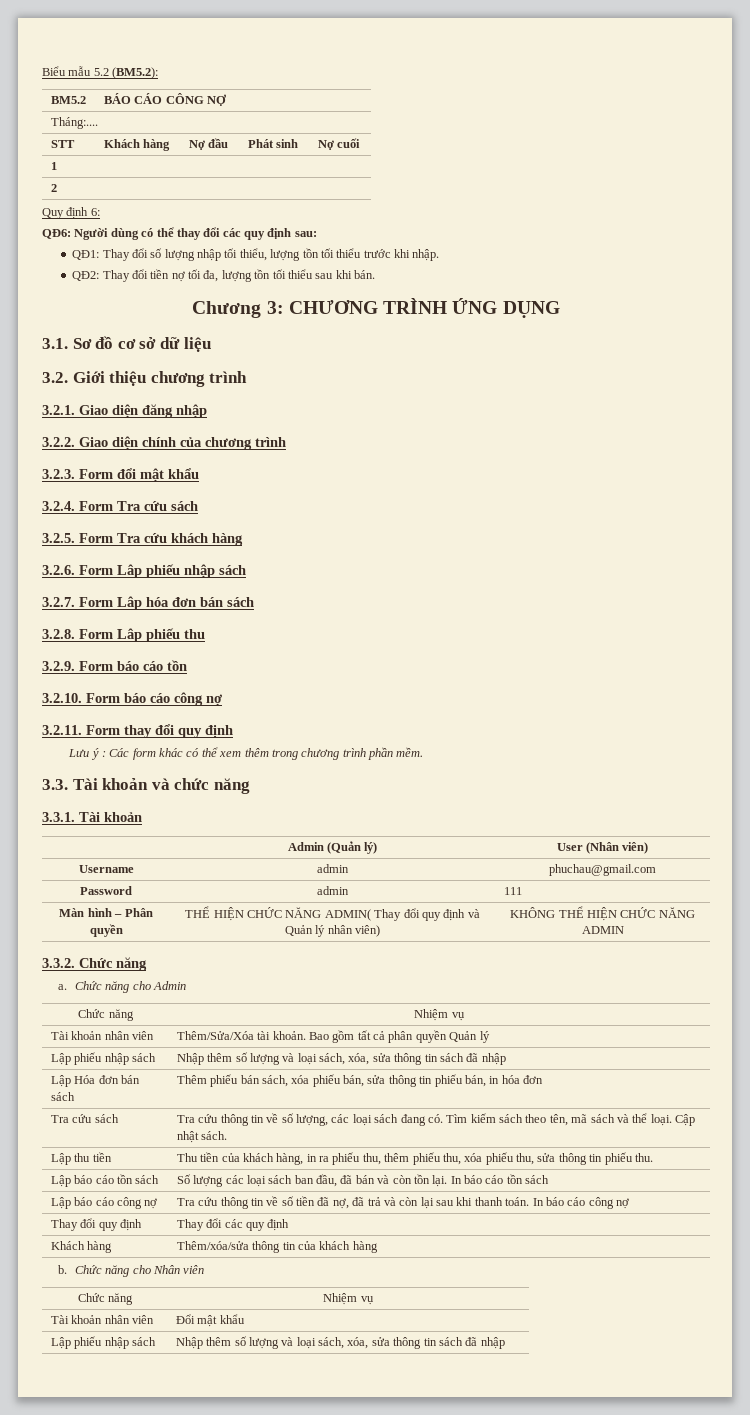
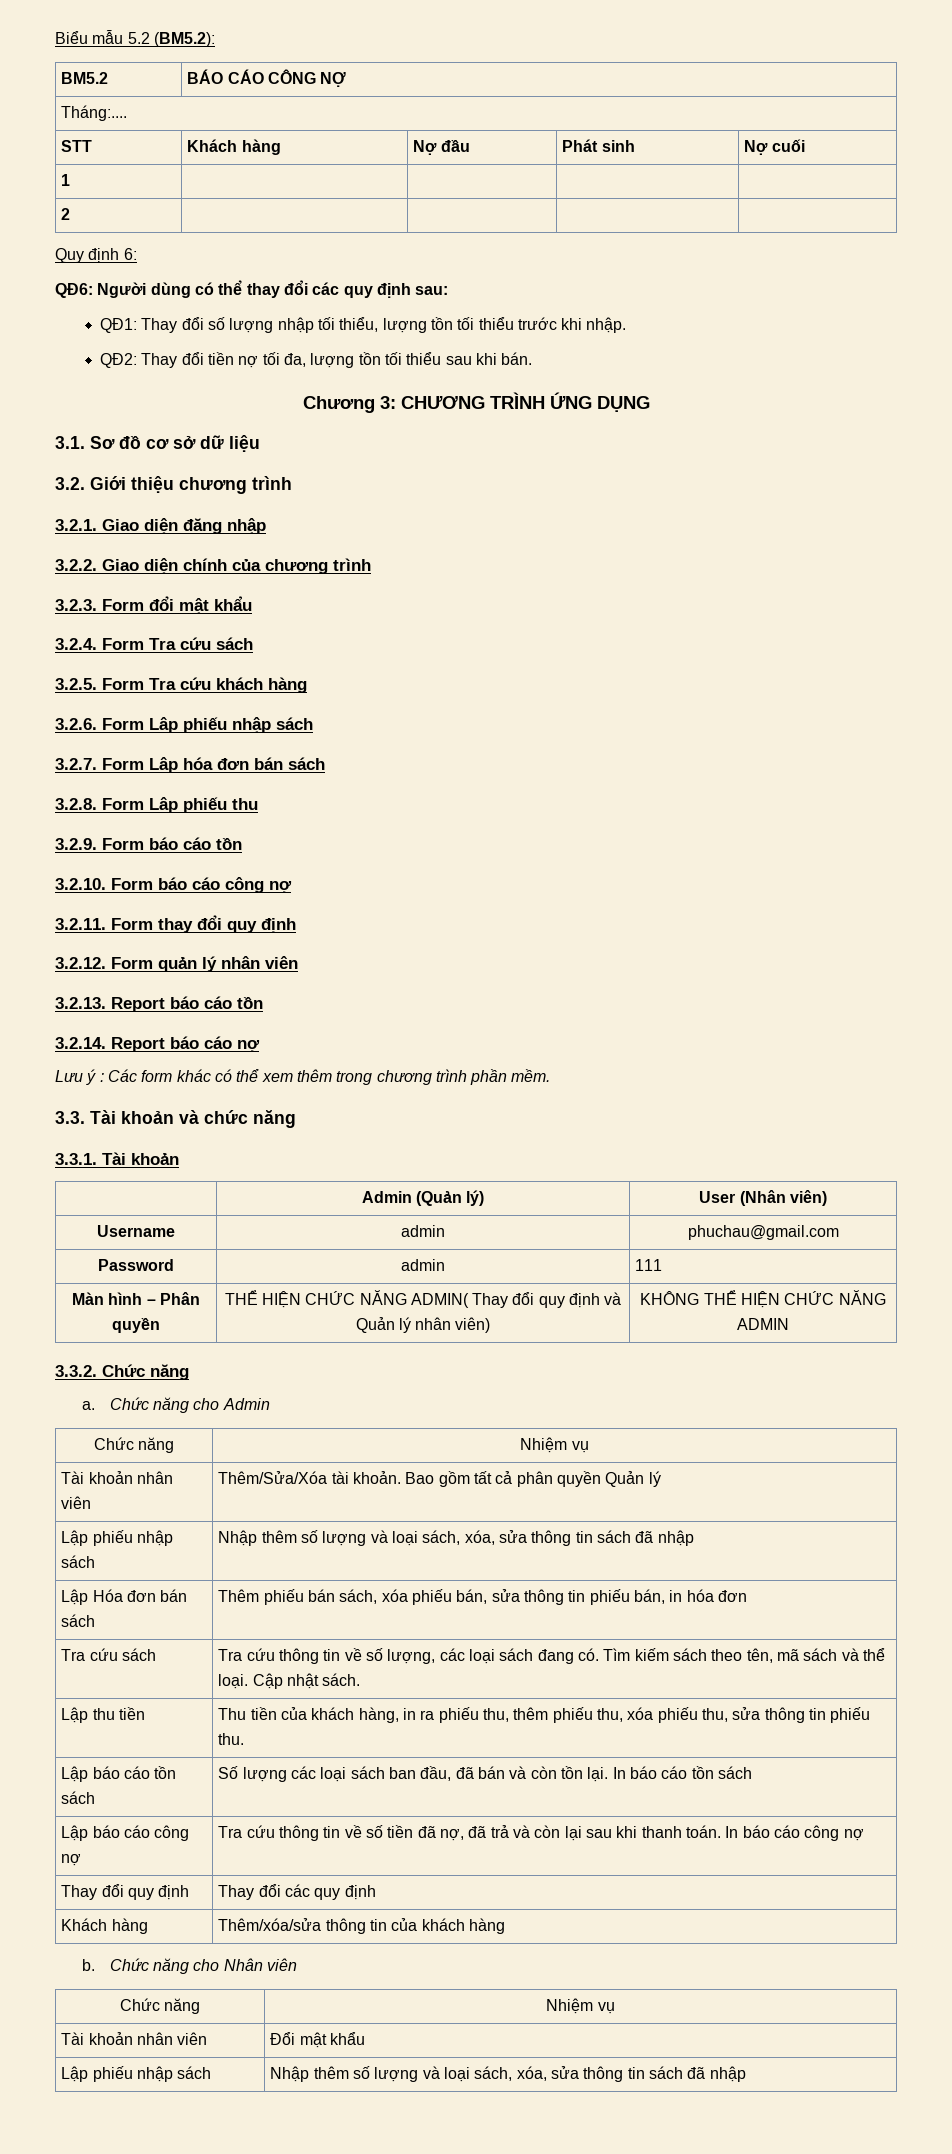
(233, 731) none -> [55,956,298,972] [55,996,263,1012] [55,1036,260,1052] // 3.2.12. Form quản lý nhân viên // 3.2.13. Report báo cáo tồn // 3.2.14. Report báo cáo nợ

